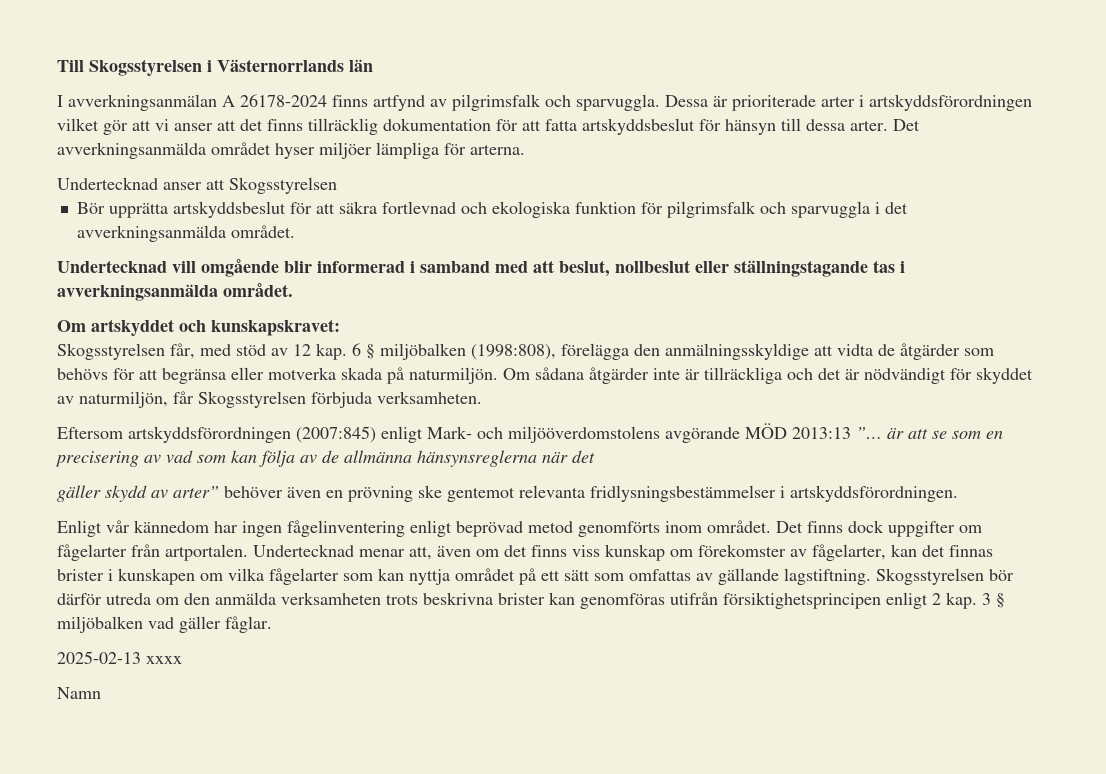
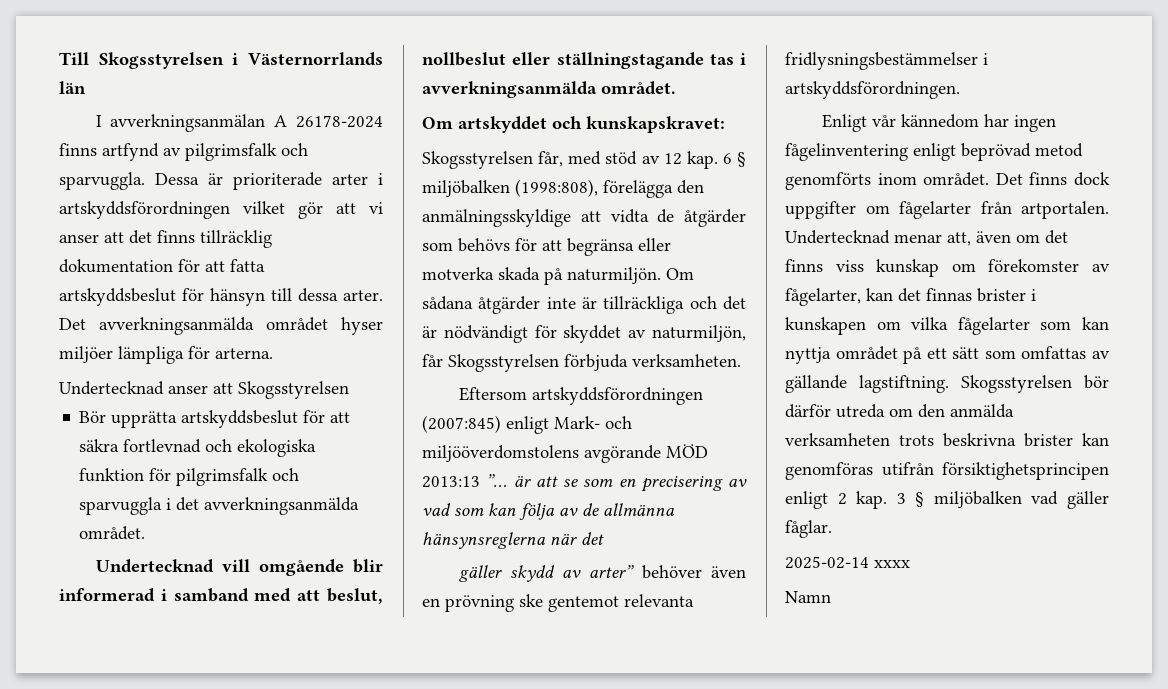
[57,651,141,664] 2025-02-13 -> [785,556,869,569] 2025-02-14

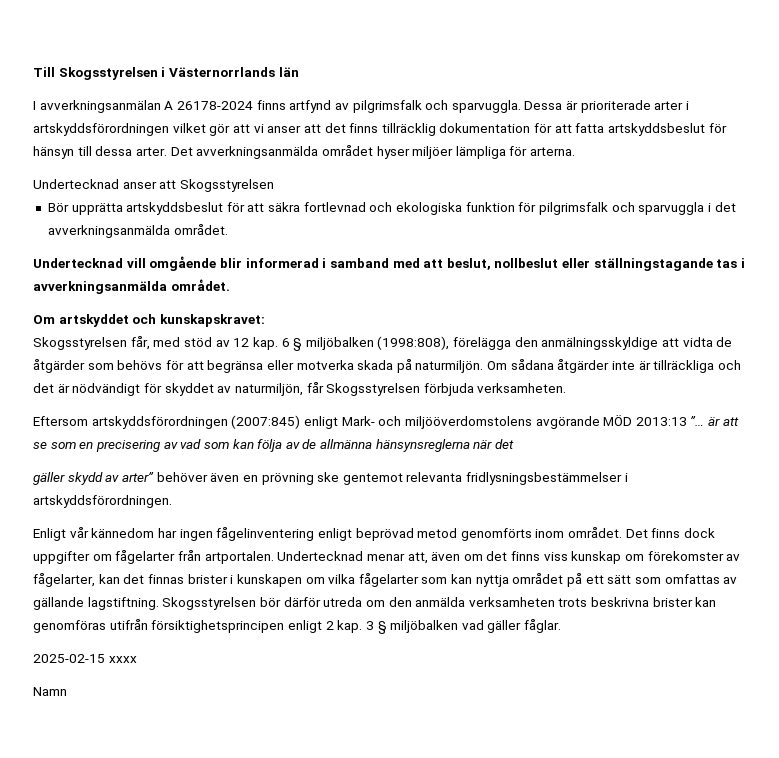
[785,556,869,569] 2025-02-14 -> [33,654,105,663] 2025-02-15

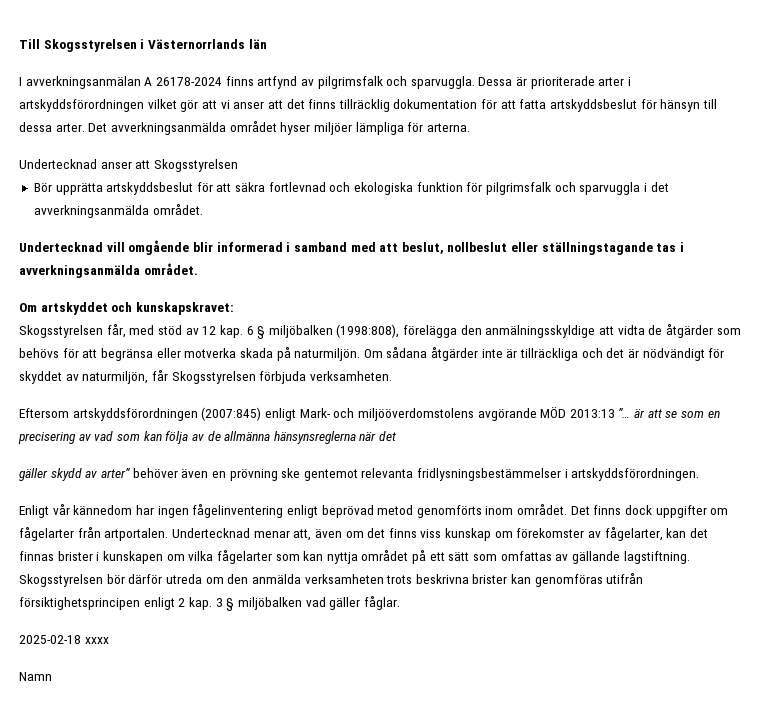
[33,654,105,663] 2025-02-15 -> [19,635,81,644] 2025-02-18

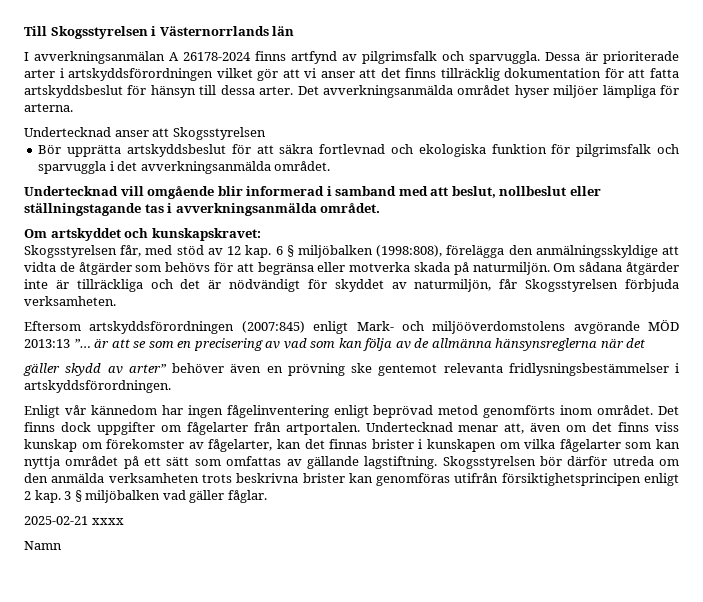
[19,635,81,644] 2025-02-18 -> [24,516,88,525] 2025-02-21

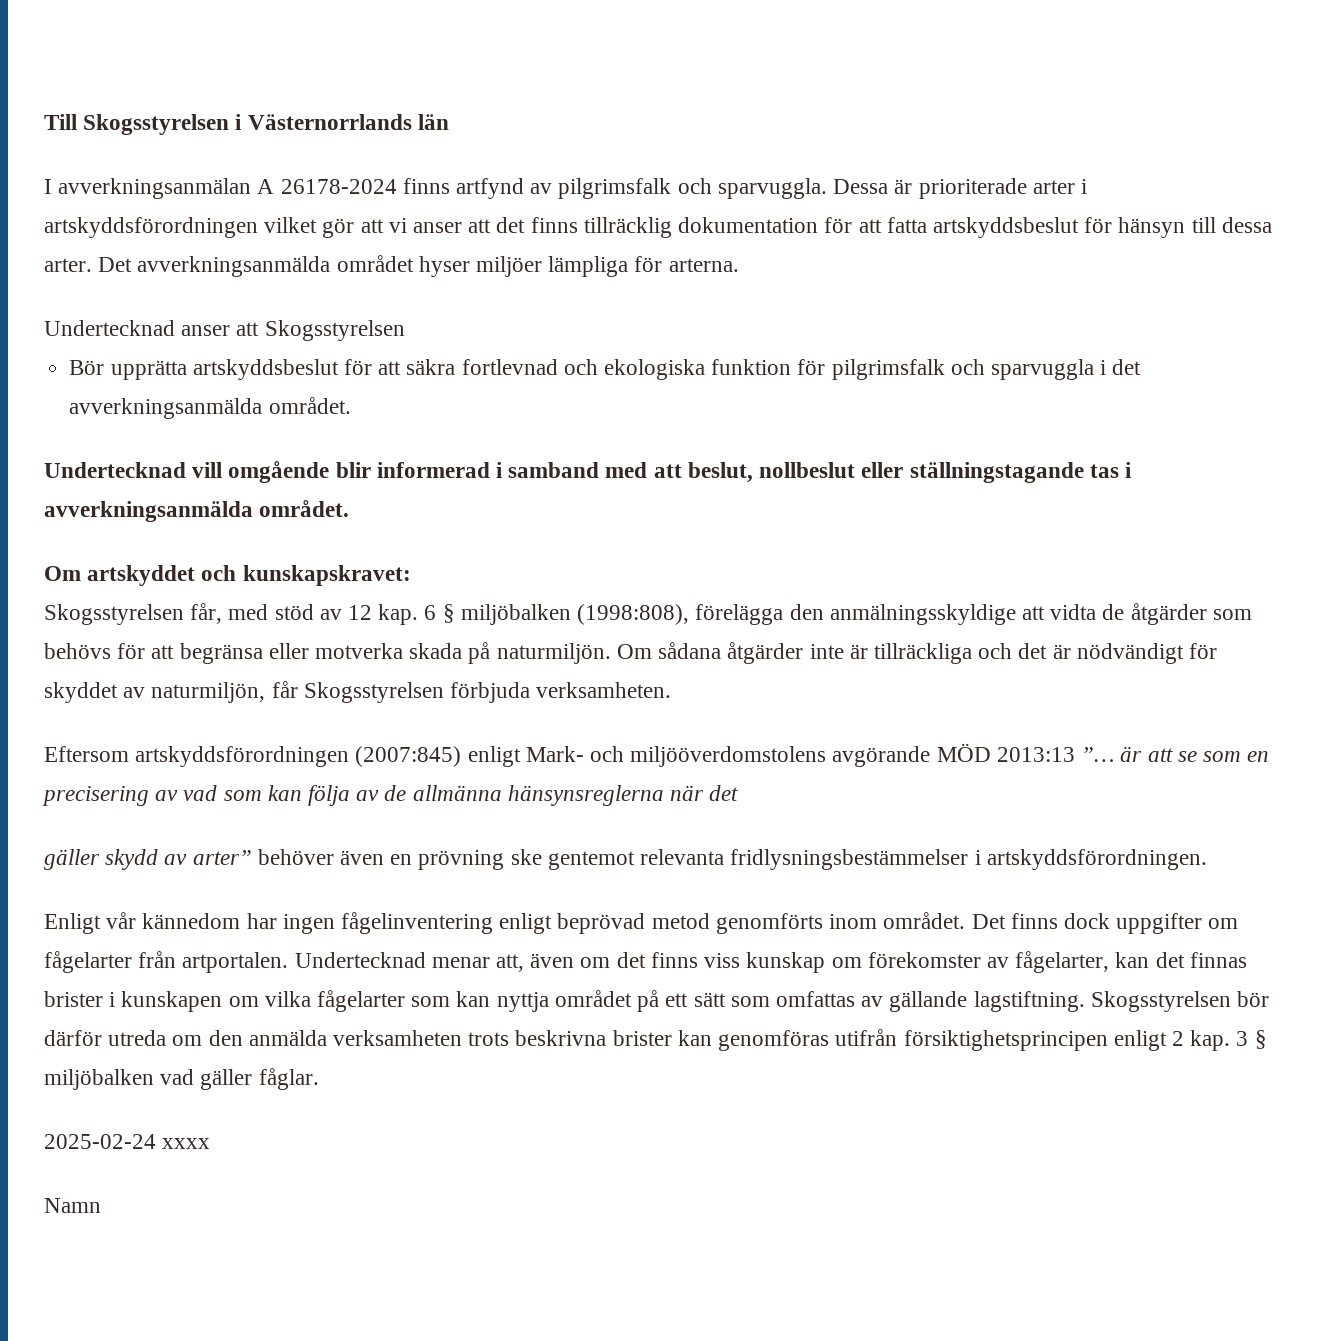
[24,516,88,525] 2025-02-21 -> [44,1134,156,1149] 2025-02-24

